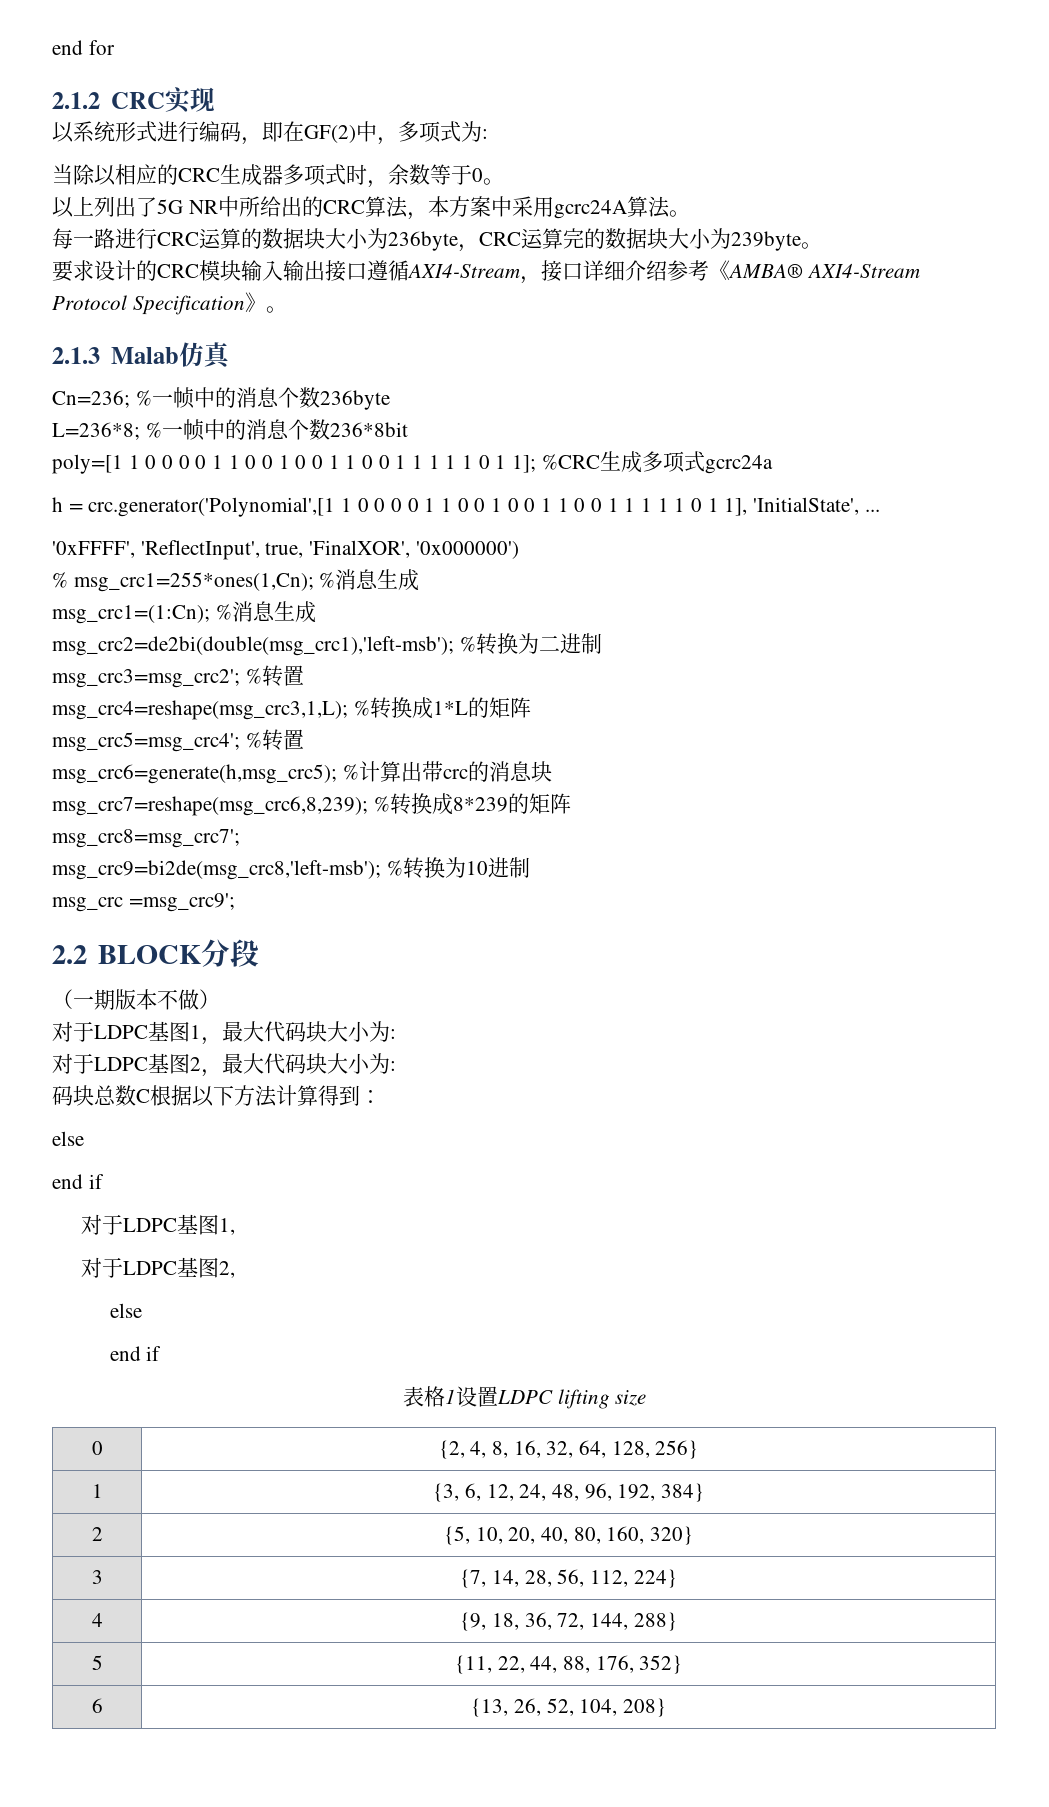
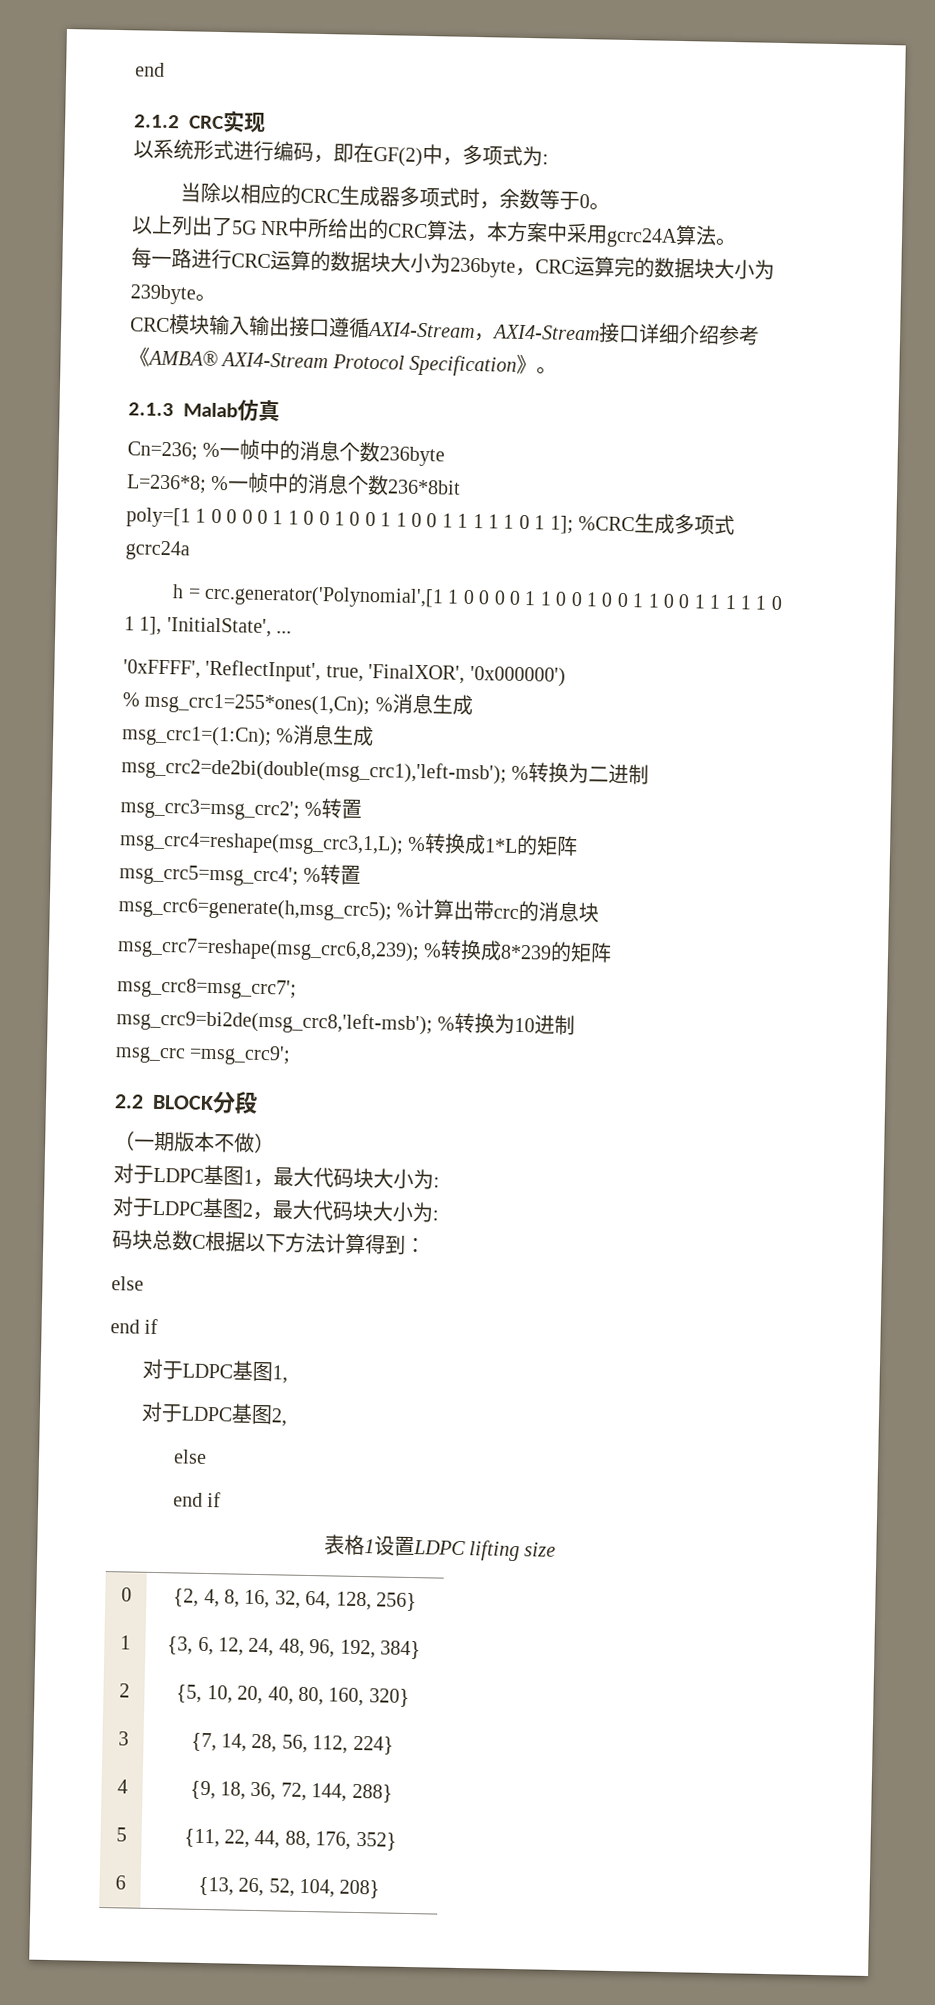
[52,40,115,55] end for -> [135,62,165,77] end
[52,260,157,282] 要求设计的 -> (216, 297) none
(541, 280) none -> [491,324,600,341] AXI4-Stream

